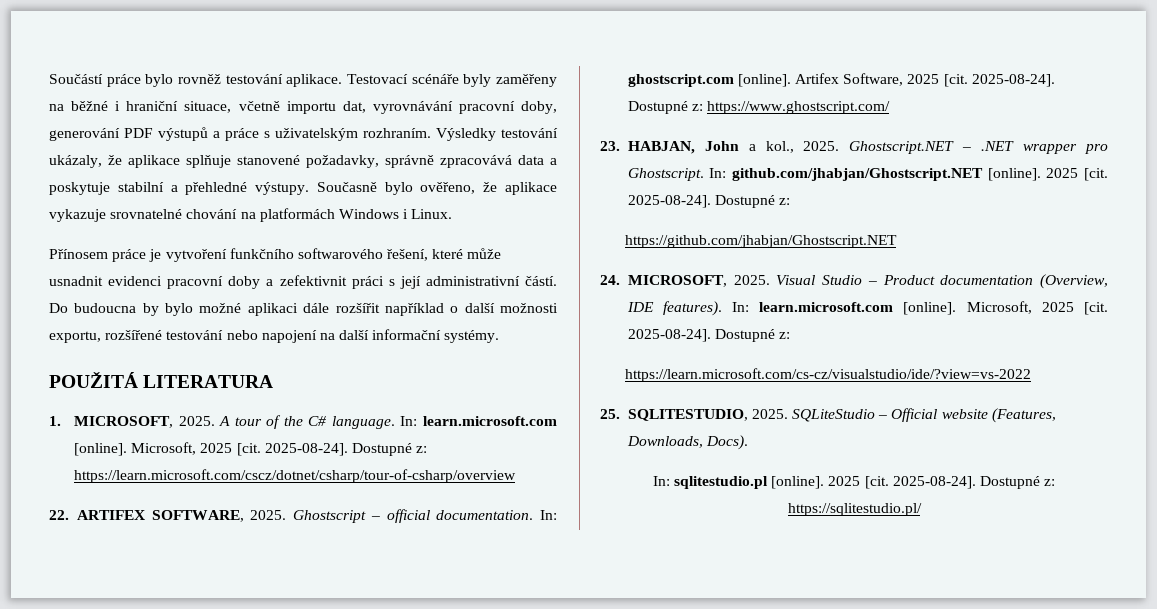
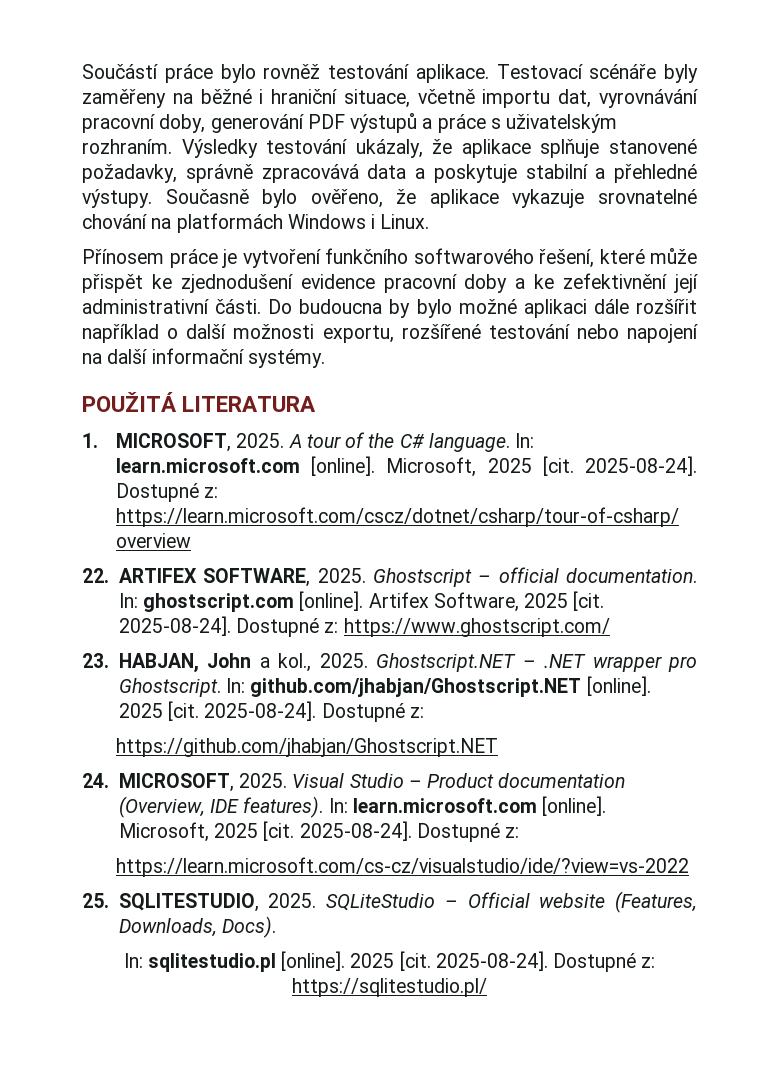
[49,275,395,289] usnadnit evidenci pracovní doby a zefektivnit práci s -> [82,273,668,293] přispět ke zjednodušení evidence pracovní doby a ke zefektivnění
[525,276,558,286] částí. -> [215,299,262,314] části.

